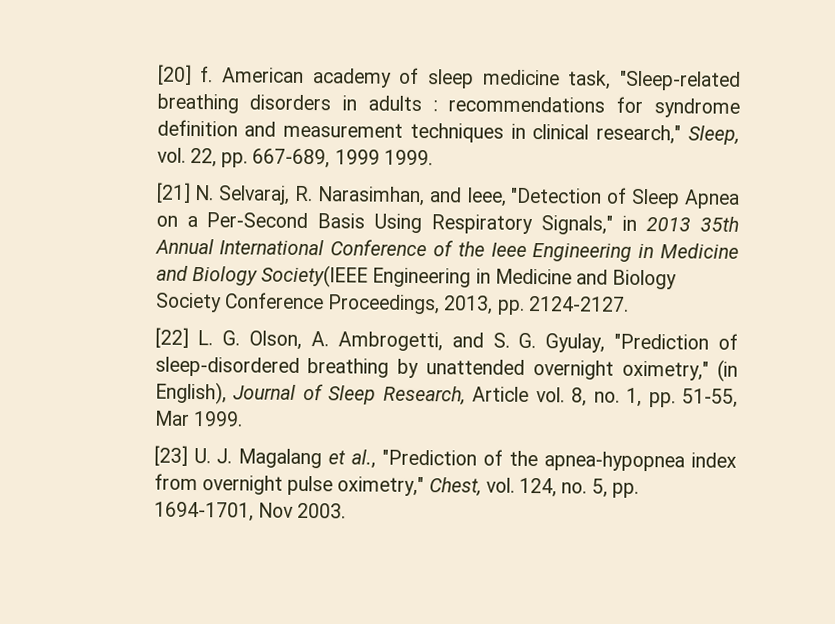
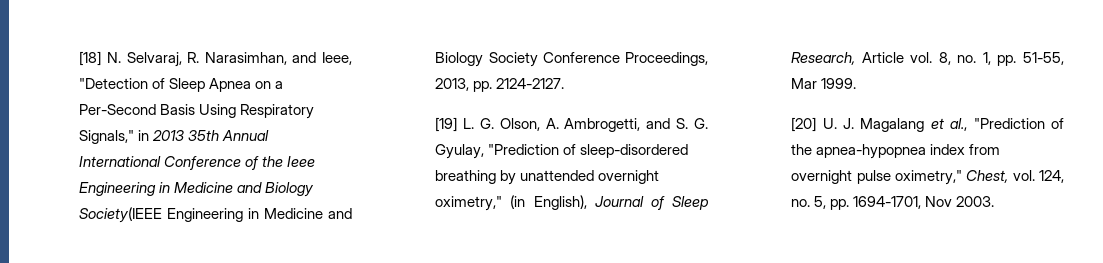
[157,64,741,91] [156,93,740,118] [156,119,740,145] [156,147,433,169] [155,182,191,203] [20] f. American academy of sleep medicine task, "Sleep-related breathing disorders in adults : recommendations for syndrome definition and measurement techniques in clinical research," Sleep, vol. 22, pp. 667-689, 1999 1999. // [21] -> [79,51,102,66] [18]
[154,327,189,348] [22] -> [435,117,458,132] [19]
[153,445,188,466] [23] -> [791,117,817,132] [20]

